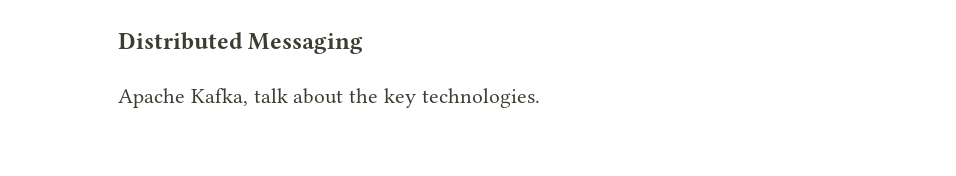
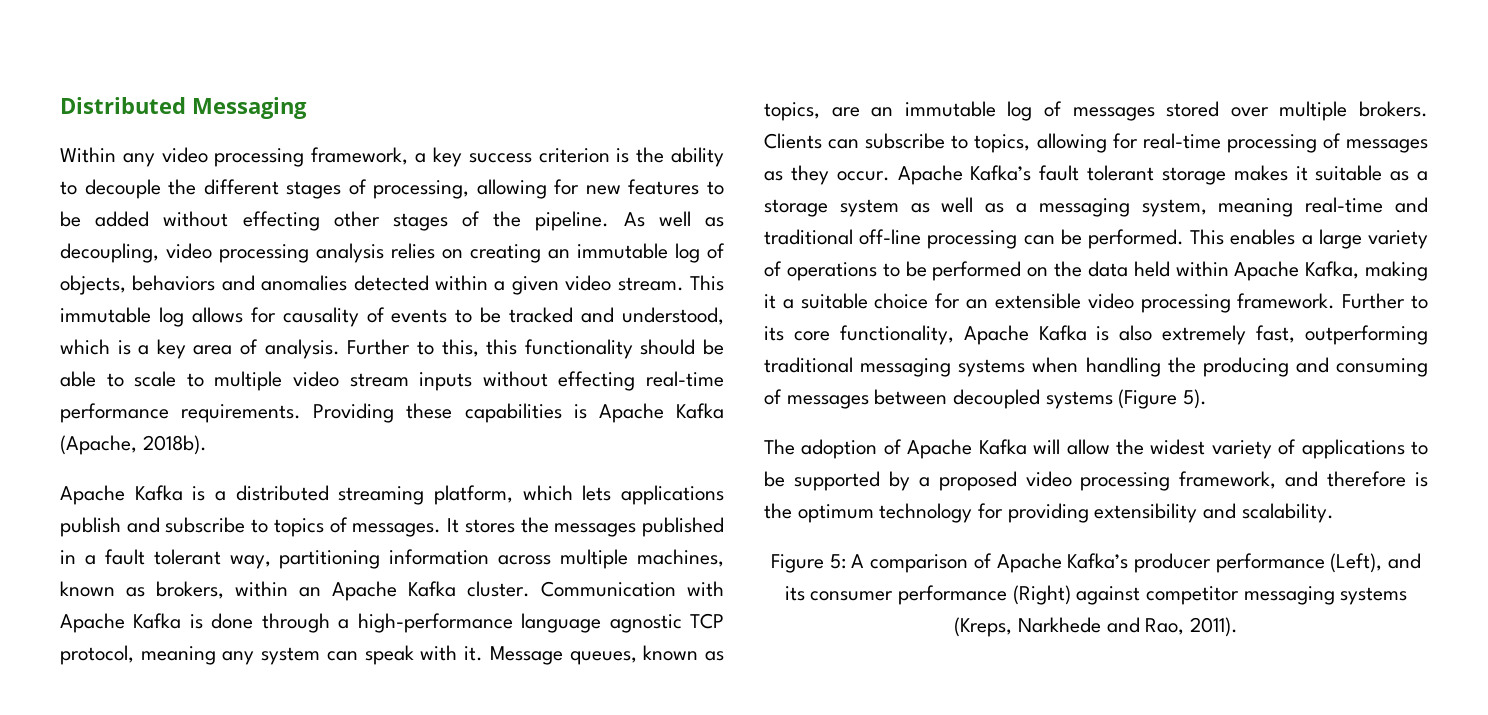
[118,88,540,108] Apache Kafka, talk about the key technologies. -> [60,147,725,167] [60,179,724,199] [60,211,724,231] [60,243,725,263] [60,275,724,295] [60,307,724,327] [60,339,724,359] [60,371,725,391] [60,403,724,423] [60,435,207,455] [60,485,724,505] [60,517,725,537] [60,549,725,569] [60,581,724,601] [60,613,725,633] [60,645,725,665] [764,101,1428,121] [764,133,1428,153] [764,165,1428,185] [764,197,1428,217] [764,229,1428,249] [764,261,1428,281] [764,293,1428,313] [764,325,1428,345] [764,357,1428,377] [764,389,1208,409] [764,439,1428,459] [764,471,1428,491] [764,503,1334,523] [771,553,1421,573] [784,585,1408,605] [954,617,1238,637] Within any video processing framework, a key success criterion is the ability to decouple the different stages of processing, allowing for new features to be added without effecting other stages of the pipeline. As well as decoupling, video processing analysis relies on creating an immutable log of objects, behaviors and anomalies detected within a given video stream. This immutable log allows for causality of events to be tracked and understood, which is a key area of analysis. Further to this, this functionality should be able to scale to multiple video stream inputs without effecting real-time performance requirements. Providing these capabilities is Apache Kafka (Apache, 2018b). // Apache Kafka is a distributed streaming platform, which lets applications publish and subscribe to topics of messages. It stores the messages published in a fault tolerant way, partitioning information across multiple machines, known as brokers, within an Apache Kafka cluster. Communication with Apache Kafka is done through a high-performance language agnostic TCP protocol, meaning any system can speak with it. Message queues, known as topics, are an immutable log of messages stored over multiple brokers. Clients can subscribe to topics, allowing for real-time processing of messages as they occur. Apache Kafka’s fault tolerant storage makes it suitable as a storage system as well as a messaging system, meaning real-time and traditional off-line processing can be performed. This enables a large variety of operations to be performed on the data held within Apache Kafka, making it a suitable choice for an extensible video processing framework. Further to its core functionality, Apache Kafka is also extremely fast, outperforming traditional messaging systems when handling the producing and consuming of messages between decoupled systems (Figure 5). // The adoption of Apache Kafka will allow the widest variety of applications to be supported by a proposed video processing framework, and therefore is the optimum technology for providing extensibility and scalability. // Figure 5: A comparison of Apache Kafka’s producer performance (Left), and its consumer performance (Right) against competitor messaging systems (Kreps, Narkhede and Rao, 2011).

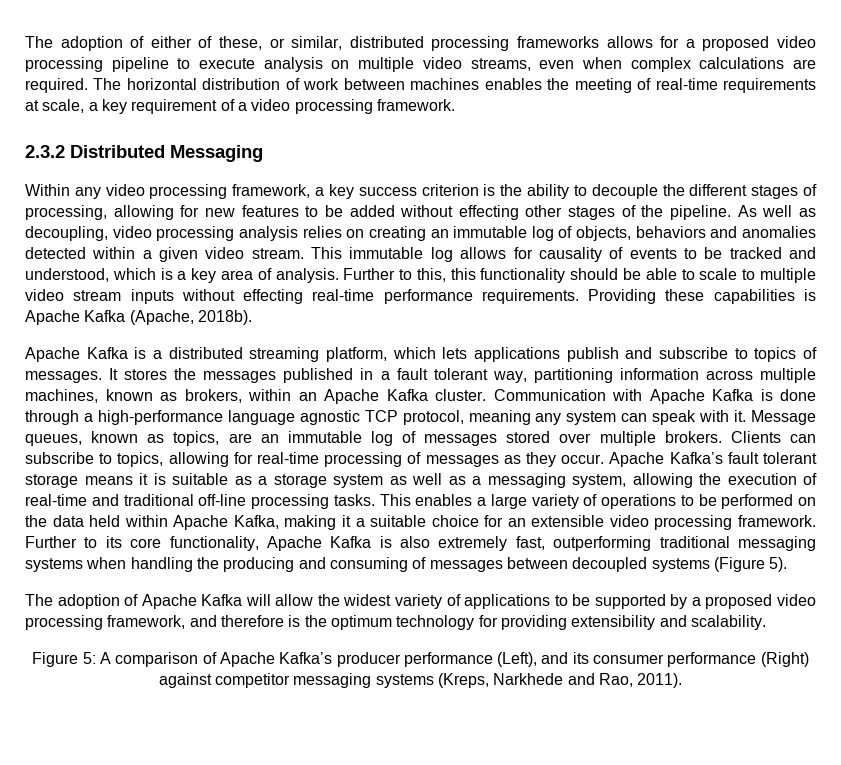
(60, 105) none -> [25,36,817,51] [25,57,817,72] [25,78,816,93] [25,99,455,114] [25,145,65,158] The adoption of either of these, or similar, distributed processing frameworks allows for a proposed video processing pipeline to execute analysis on multiple video streams, even when complex calculations are required. The horizontal distribution of work between machines enables the meeting of real-time requirements at scale, a key requirement of a video processing framework. // 2.3.2
[1233,165,1308,181] makes it -> [84,473,166,485] means it is
[1218,198,1294,217] meaning -> [632,473,817,488] allowing the execution of
[1023,229,1184,249] can be performed. -> [333,494,375,506] tasks.

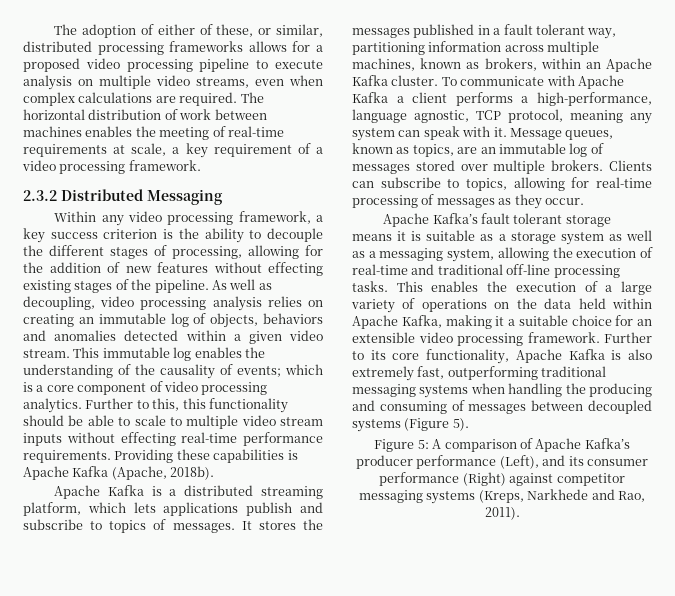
[204,205,563,220] new features to be added without effecting other -> [23,262,323,276] [23,280,71,293] the addition of new features without effecting existing
[460,247,817,262] [25,268,339,283] allows for causality of events to be tracked and understood, which is a key area of analysis. -> [194,347,265,358] [23,364,323,379] [23,381,268,395] [23,398,82,413] enables the understanding of the causality of events; which is a core component of video processing analytics.
[493,389,606,401] Communication -> [441,76,545,86] To communicate
[760,389,816,401] [25,410,360,425] is done through a high-performance language agnostic -> [396,92,652,106] [352,109,469,123] a client performs a high-performance, language agnostic,
(605, 459) none -> (584, 201) //
(473, 500) none -> [487,281,598,292] the execution of
[680,494,794,509] to be performed -> (487, 305) none
[25,594,816,609] [25,615,766,630] // The adoption of Apache Kafka will allow the widest variety of applications to be supported by a proposed video processing framework, and therefore is the optimum technology for providing extensibility and scalability. -> (469, 424) none

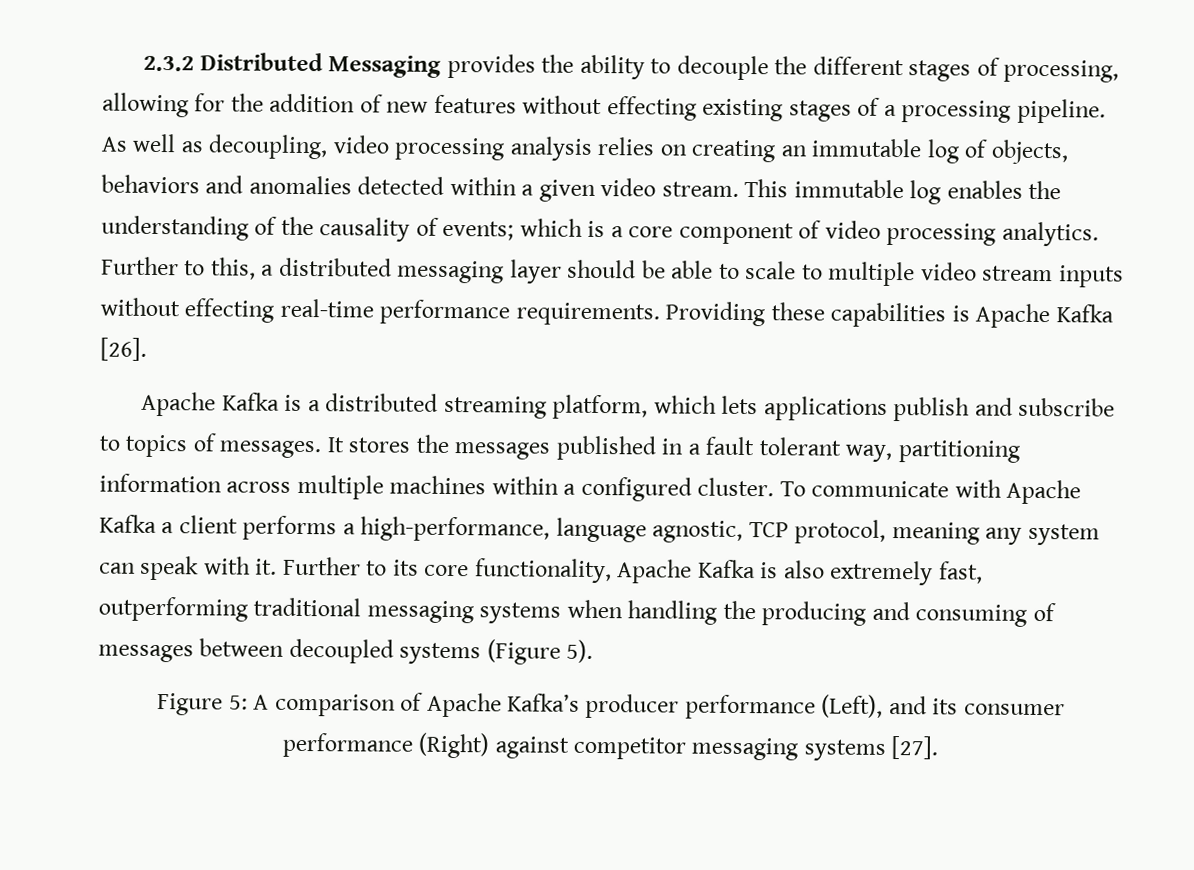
[54,24,323,38] [23,41,323,55] [23,58,323,72] [23,75,323,90] [23,92,264,106] [23,109,267,120] [23,126,284,140] [23,143,323,158] [22,160,201,174] [23,189,223,205] [54,211,323,226] [23,228,174,243] The adoption of either of these, or similar, distributed processing frameworks allows for a proposed video processing pipeline to execute analysis on multiple video streams, even when complex calculations are required. The horizontal distribution of work between machines enables the meeting of real-time requirements at scale, a key requirement of a video processing framework. // 2.3.2 Distributed Messaging // Within any video processing framework, a key success criterion is -> [143,52,536,79] 2.3.2 Distributed Messaging provides
[131,279,152,290] the -> [883,100,1012,123] a processing
[182,398,288,413] this functionality -> [261,257,562,284] a distributed messaging layer
[111,466,215,480] (Apache, 2018b). -> [100,337,147,361] [26].
[352,58,652,72] [352,75,388,86] machines, known as brokers, within an Apache Kafka -> [389,475,692,502] machines within a configured
[509,128,614,140] [352,143,604,157] [352,160,652,174] [352,177,652,191] [352,194,584,209] [383,213,611,227] [352,230,652,245] [352,247,653,262] [352,264,620,278] [352,281,652,295] [351,298,652,313] [352,315,652,329] [352,332,600,346] Message queues, known as topics, are an immutable log of messages stored over multiple brokers. Clients can subscribe to topics, allowing for real-time processing of messages as they occur. // Apache Kafka’s fault tolerant storage means it is suitable as a storage system as well as a messaging system, allowing the execution of real-time and traditional off-line processing tasks. This enables the execution of a large variety of operations on the data held within Apache Kafka, making it a suitable choice for an extensible video processing framework. -> (278, 566) none
[478,489,645,503] [484,507,520,520] (Kreps, Narkhede and Rao, 2011). -> [891,736,939,760] [27].

